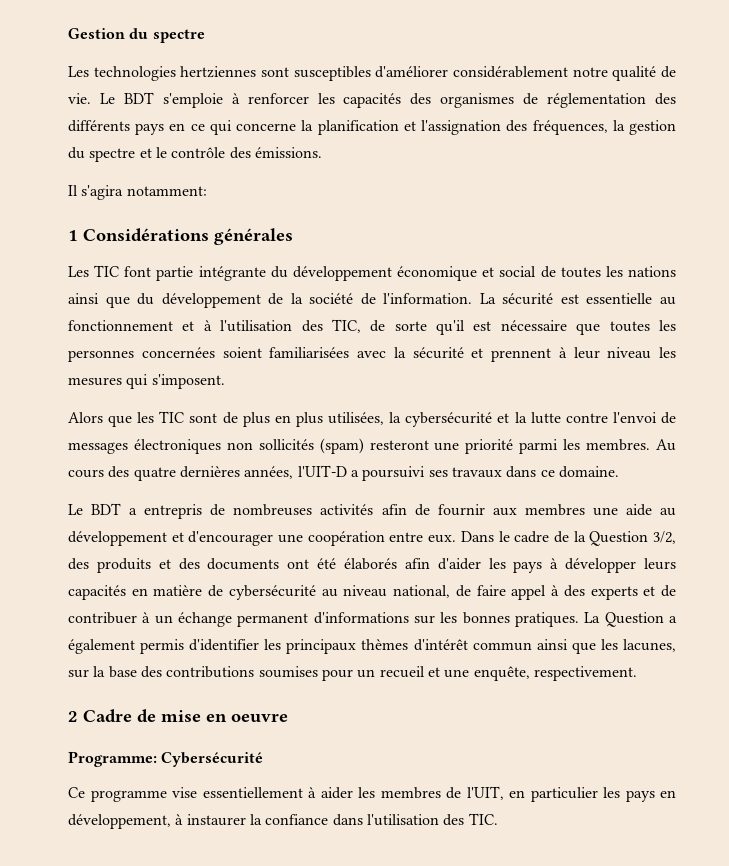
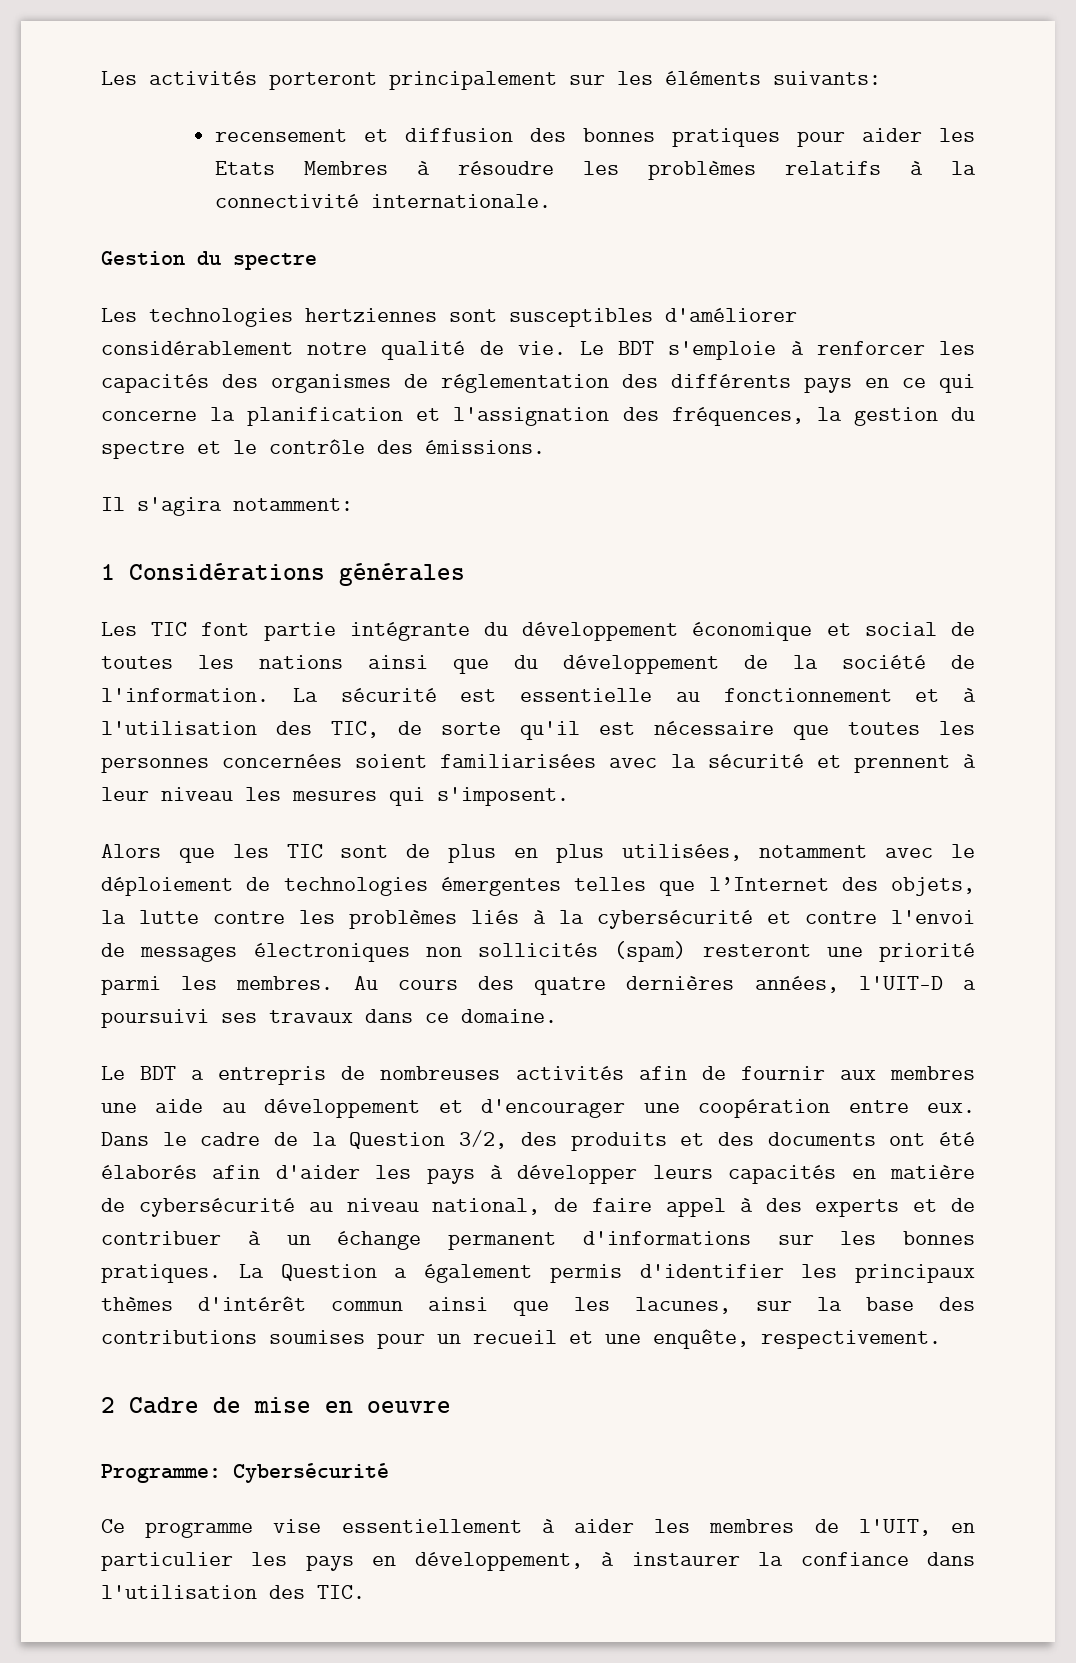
(68, 33) none -> [101,71,881,90] [215,128,975,147] [215,161,976,180] [215,194,552,208] Les activités porteront principalement sur les éléments suivants: // recensement et diffusion des bonnes pratiques pour aider les Etats Membres à résoudre les problèmes relatifs à la connectivité internationale. //
(385, 418) none -> [759,844,976,858] [101,877,975,896] [101,910,546,929] notamment avec le déploiement de technologies émergentes telles que l’Internet des objets, la lutte contre les problèmes liés à
[514,412,561,424] la lutte -> (791, 917) none

